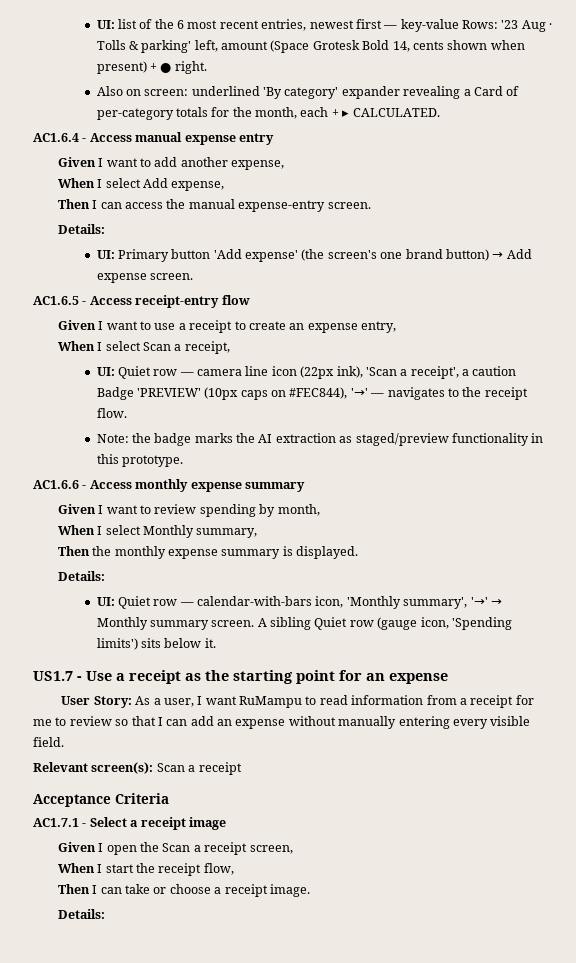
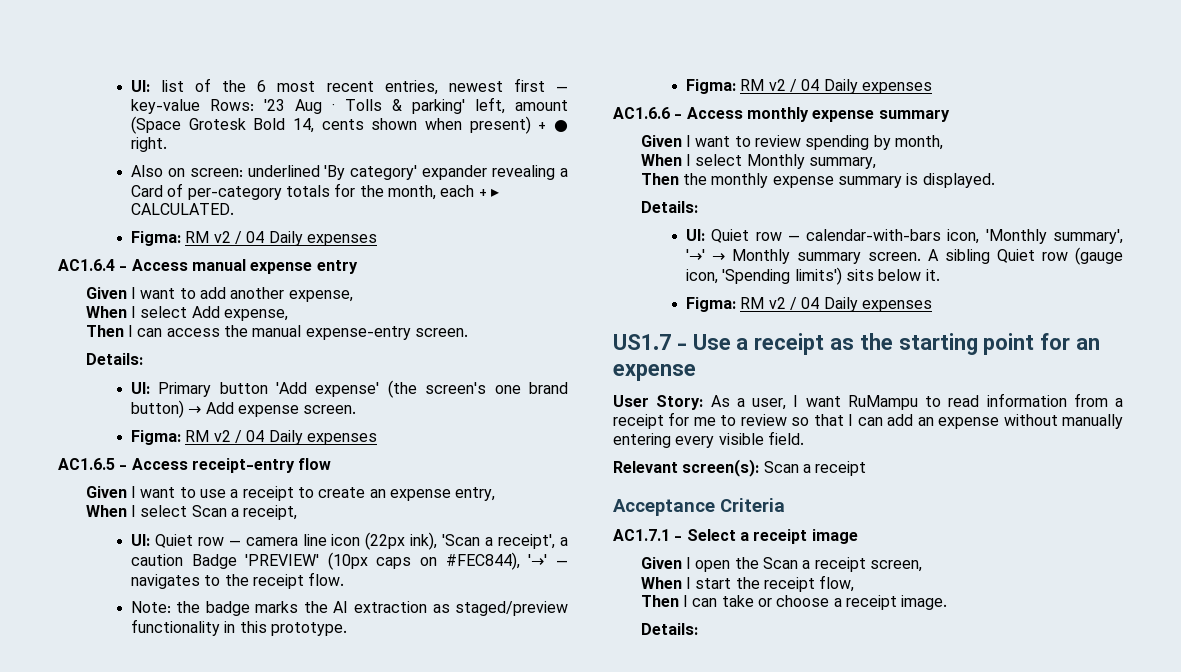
(440, 112) none -> [130,231,377,246] // Figma: RM v2 / 04 Daily expenses
(193, 276) none -> [130,430,377,445] // Figma: RM v2 / 04 Daily expenses
(183, 461) none -> [685,79,932,94] // Figma: RM v2 / 04 Daily expenses
(216, 643) none -> [685,297,932,312] // Figma: RM v2 / 04 Daily expenses

